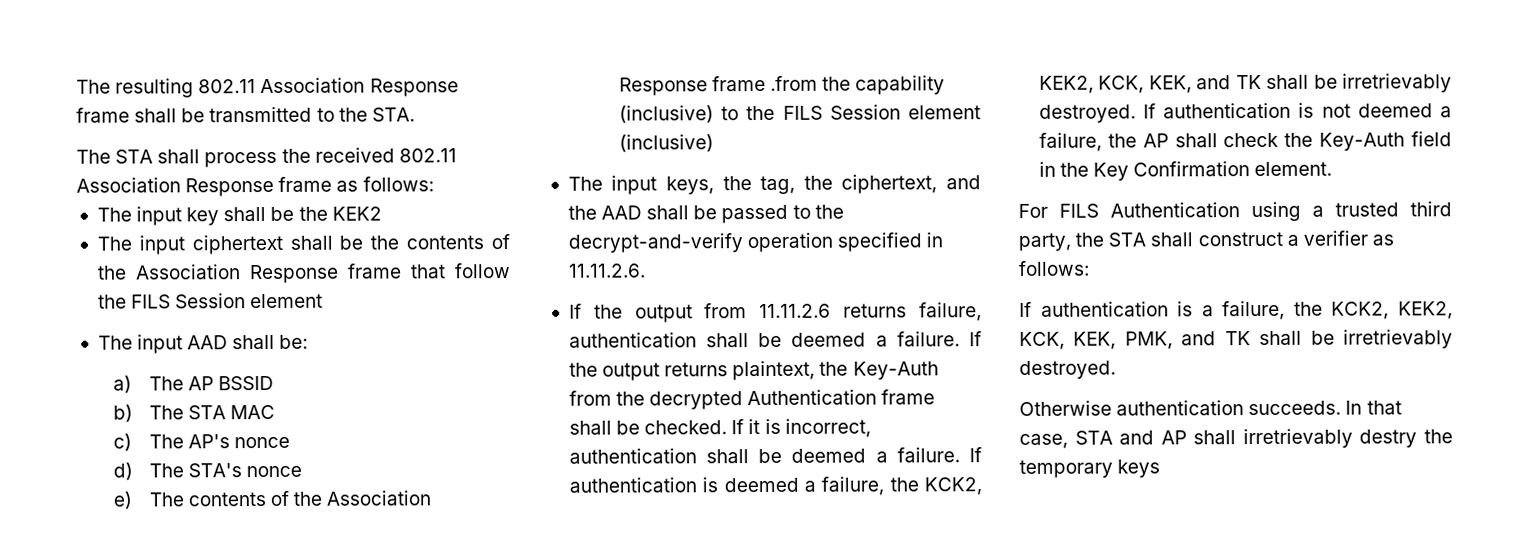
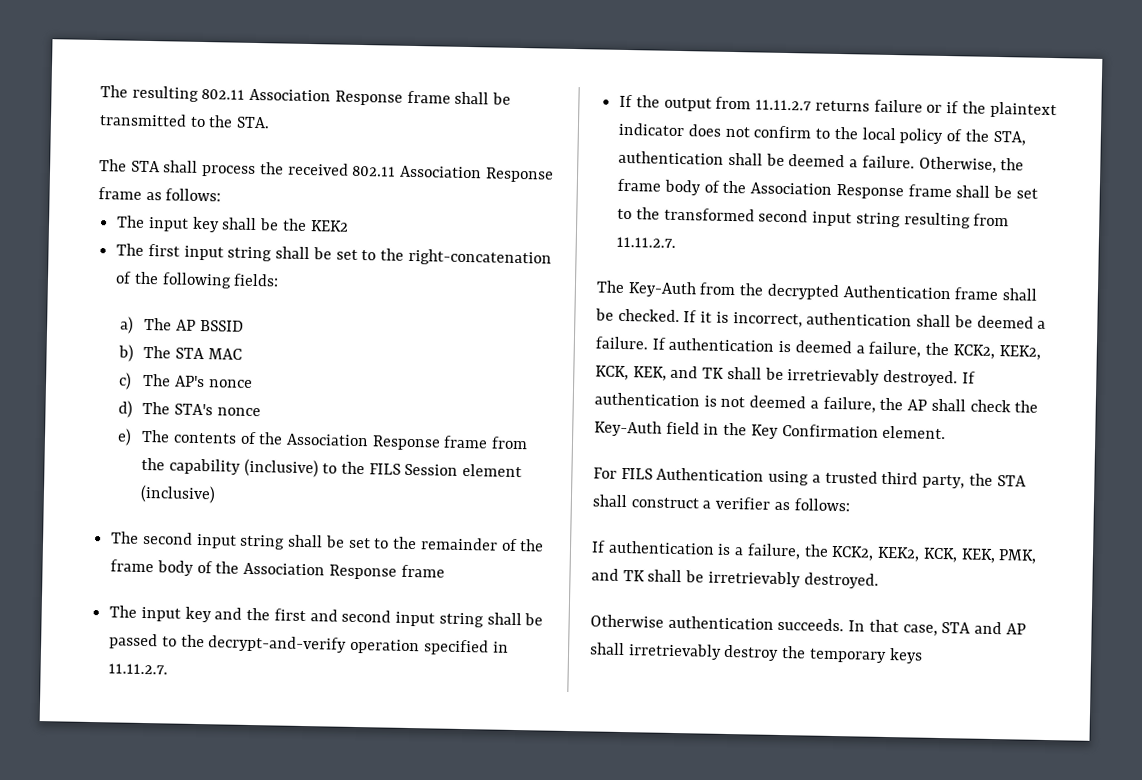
[138,234,510,255] [96,263,511,284] [97,293,324,309] [97,334,309,354] input ciphertext shall be the contents of the Association Response frame that follow the FILS Session element // The input AAD shall be: -> [147,243,552,267] [115,271,280,289] first input string shall be set to the right-concatenation of the following fields:
[770,75,819,91] .from -> [491,436,529,450] from
[611,174,981,195] [567,205,643,220] input keys, the tag, the ciphertext, and the AAD -> [142,531,545,552] [110,559,445,580] [109,605,484,628] second input string shall be set to the remainder of the frame body of the Association Response frame // The input key and the first and second input string
[567,263,646,278] 11.11.2.6. -> [108,663,169,675] 11.11.2.7.
[759,302,983,322] [568,331,982,348] [568,360,849,381] 11.11.2.6 returns failure, authentication shall be deemed a failure. If the output returns plaintext, the -> [755,99,1057,119] [618,122,1026,146] [618,150,1025,173] [617,178,1038,200] [617,207,1010,229] [616,236,677,248] [596,280,625,293] 11.11.2.7 returns failure or if the plaintext indicator does not confirm to the local policy of the STA, authentication shall be deemed a failure. Otherwise, the frame body of the Association Response frame shall be set to the transformed second input string resulting from 11.11.2.7. // The
[1359,429,1418,448] destry -> [723,644,780,661] destroy

